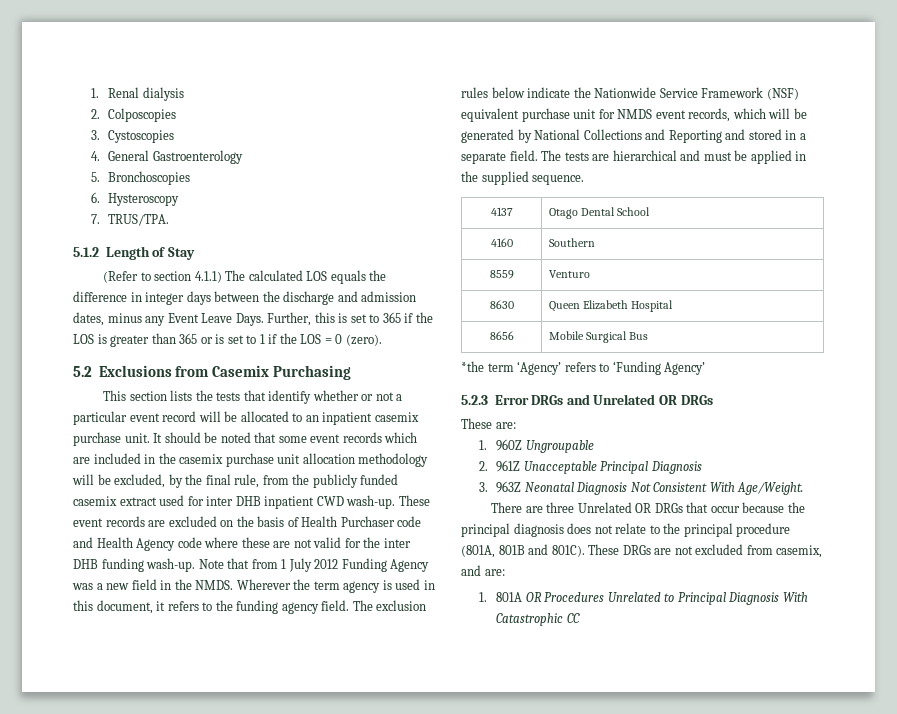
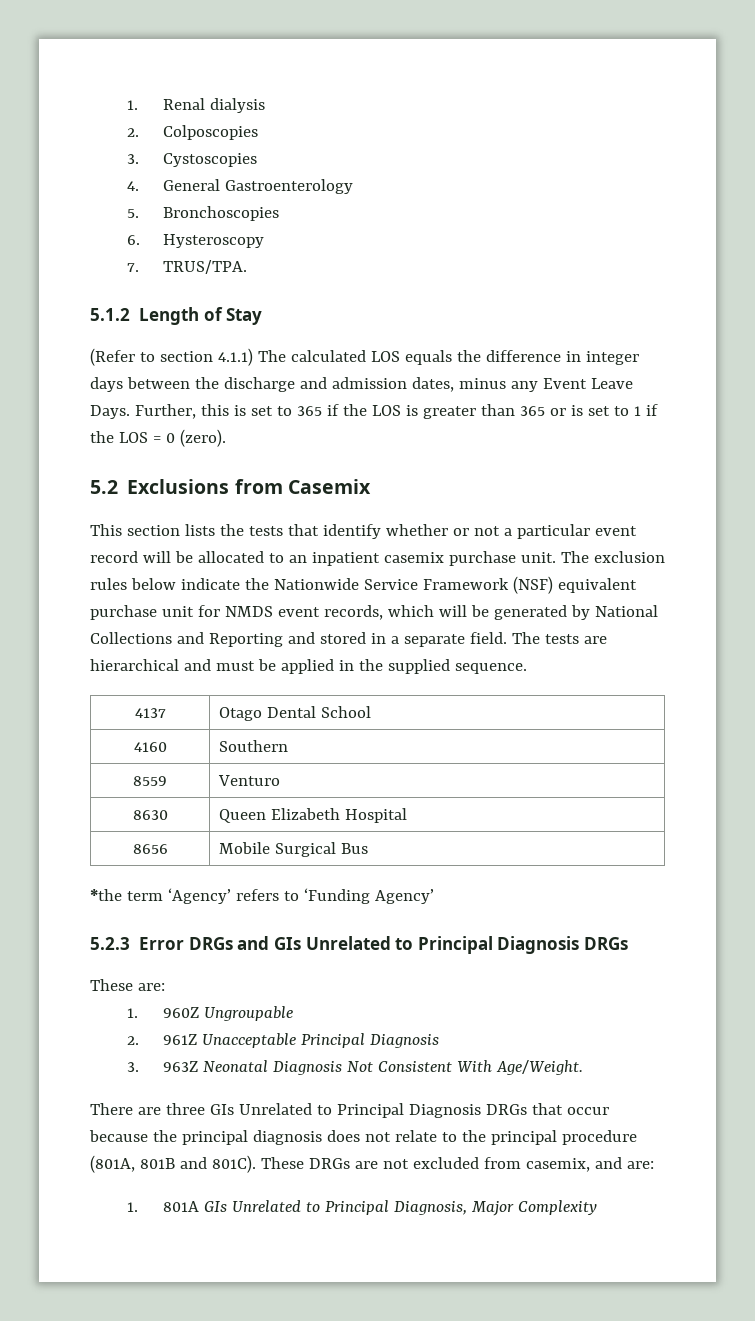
[273,365,352,380] Purchasing -> (371, 486) none
[153,432,418,443] [73,453,429,467] [72,474,399,488] [73,495,430,509] [73,516,422,527] [73,537,411,551] [73,558,430,572] [72,579,435,593] [73,600,350,614] It should be noted that some event records which are included in the casemix purchase unit allocation methodology will be excluded, by the final rule, from the publicly funded casemix extract used for inter DHB inpatient CWD wash-up. These event records are excluded on the basis of Health Purchaser code and Health Agency code where these are not valid for the inter DHB funding wash-up. Note that from 1 July 2012 Funding Agency was a new field in the NMDS. Wherever the term agency is used in this document, it refers to the funding agency field. -> (556, 557) none
[593,394,678,405] Unrelated OR -> [274,936,580,954] GIs Unrelated to Principal Diagnosis
[577,502,652,513] Unrelated OR -> [209,1103,481,1118] GIs Unrelated to Principal Diagnosis
[525,592,808,605] [496,613,580,626] OR Procedures Unrelated to Principal Diagnosis With Catastrophic CC -> [204,1200,598,1216] GIs Unrelated to Principal Diagnosis, Major Complexity

